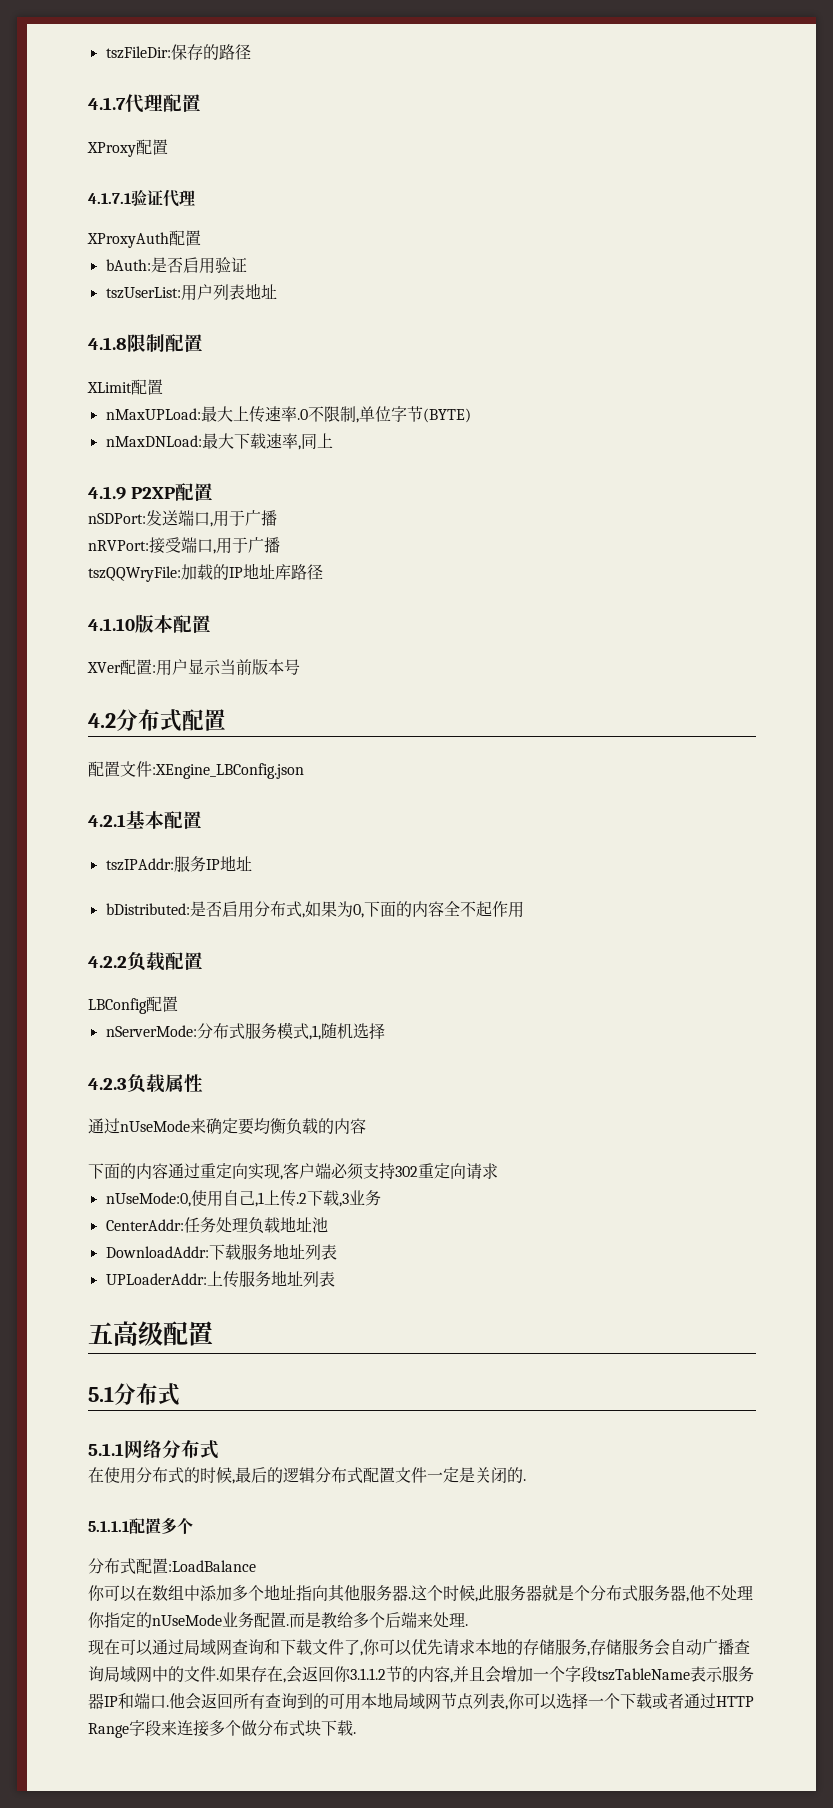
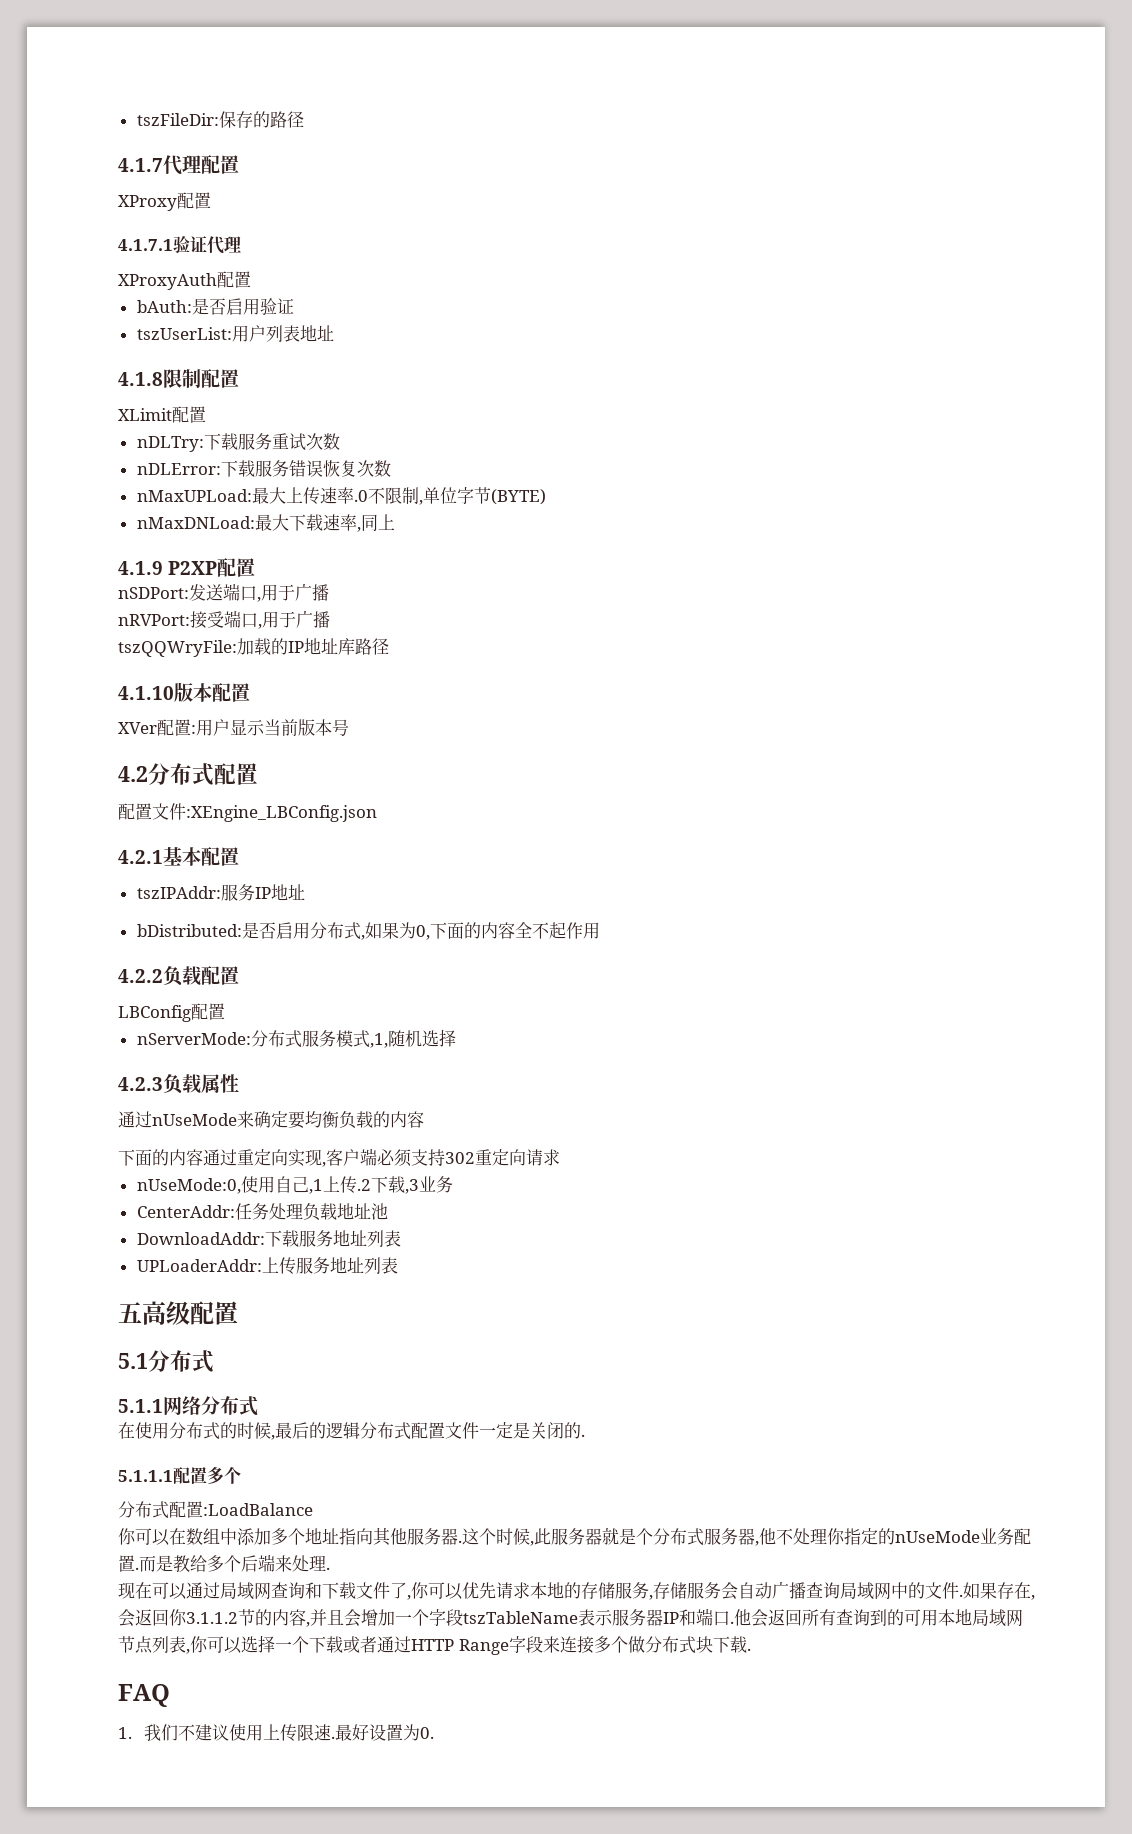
(163, 387) none -> [136,433,340,452] [136,460,391,477] // nDLTry:下载服务重试次数 // nDLError:下载服务错误恢复次数
(356, 1733) none -> [118,1684,170,1707] [118,1724,434,1742] // FAQ // 1.我们不建议使用上传限速.最好设置为0.

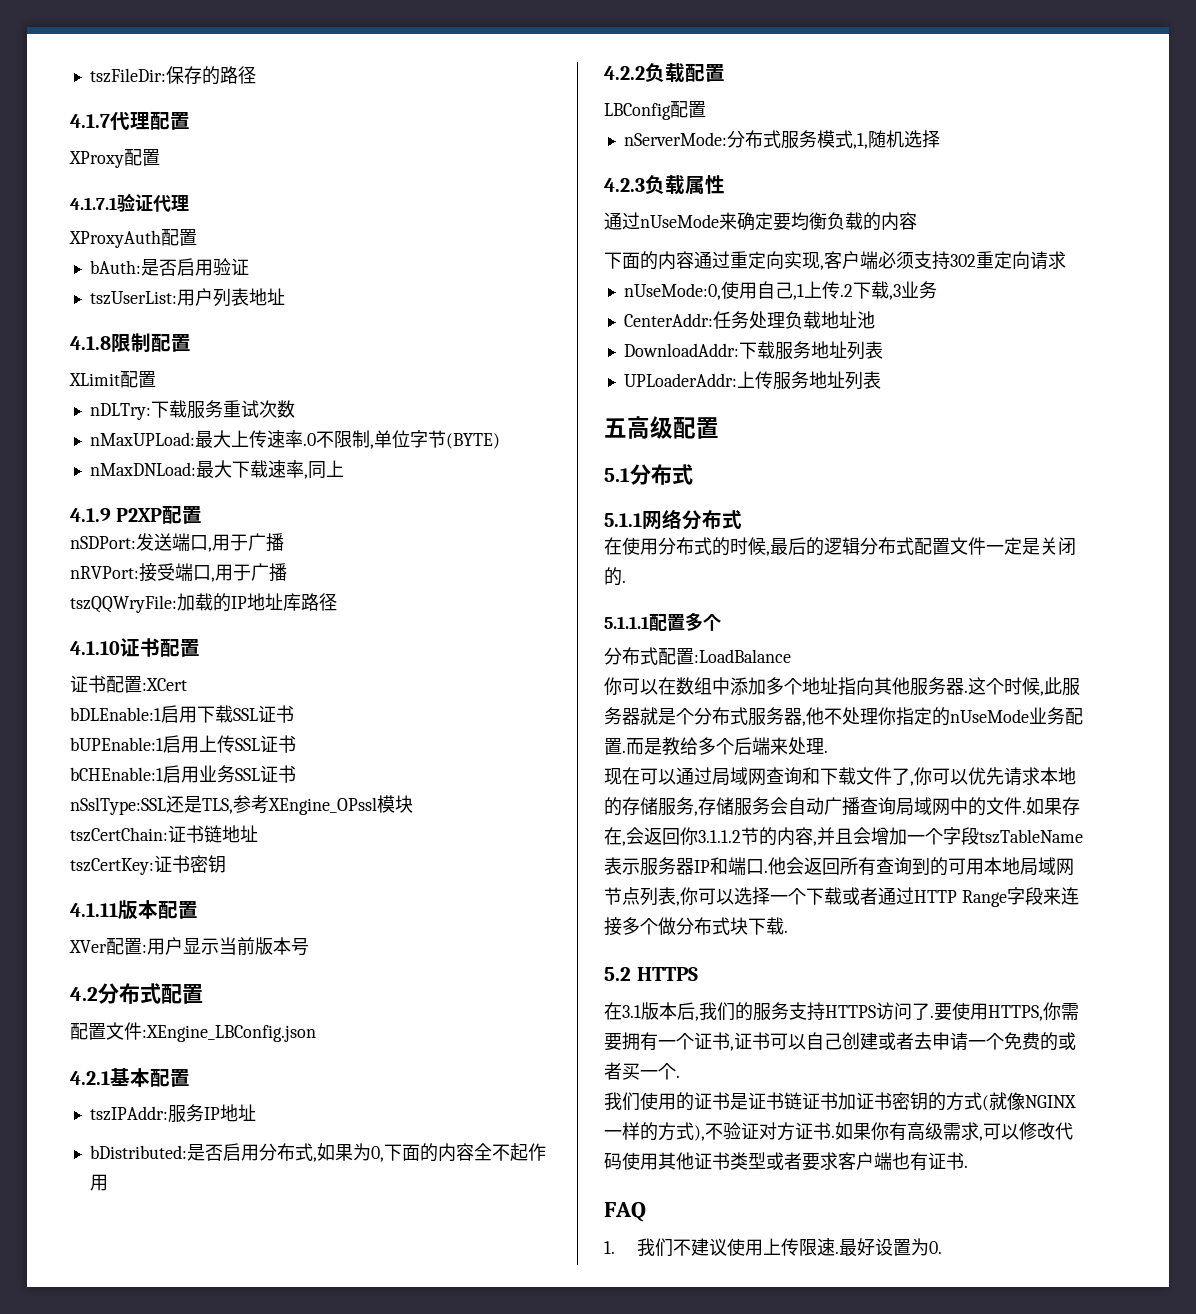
[136,460,391,477] // nDLError:下载服务错误恢复次数 -> (295, 409) none
(174, 693) none -> [120,638,200,657] [70,675,187,693] [70,705,294,723] [70,735,296,753] [70,765,296,783] [70,795,413,815] [70,825,258,843] [70,855,226,875] [70,903,118,917] 证书配置 // 证书配置:XCert // bDLEnable:1启用下载SSL证书 // bUPEnable:1启用上传SSL证书 // bCHEnable:1启用业务SSL证书 // nSslType:SSL还是TLS,参考XEngine_OPssl模块 // tszCertChain:证书链地址 // tszCertKey:证书密钥 // 4.1.11
(751, 1649) none -> [604,967,698,981] [604,1002,1079,1021] [604,1032,1076,1051] [604,1062,680,1080] [604,1092,1076,1111] [604,1122,1073,1141] [604,1152,968,1171] // 5.2 HTTPS // 在3.1版本后,我们的服务支持HTTPS访问了.要使用HTTPS,你需要拥有一个证书,证书可以自己创建或者去申请一个免费的或者买一个. // 我们使用的证书是证书链证书加证书密钥的方式(就像NGINX一样的方式),不验证对方证书.如果你有高级需求,可以修改代码使用其他证书类型或者要求客户端也有证书.

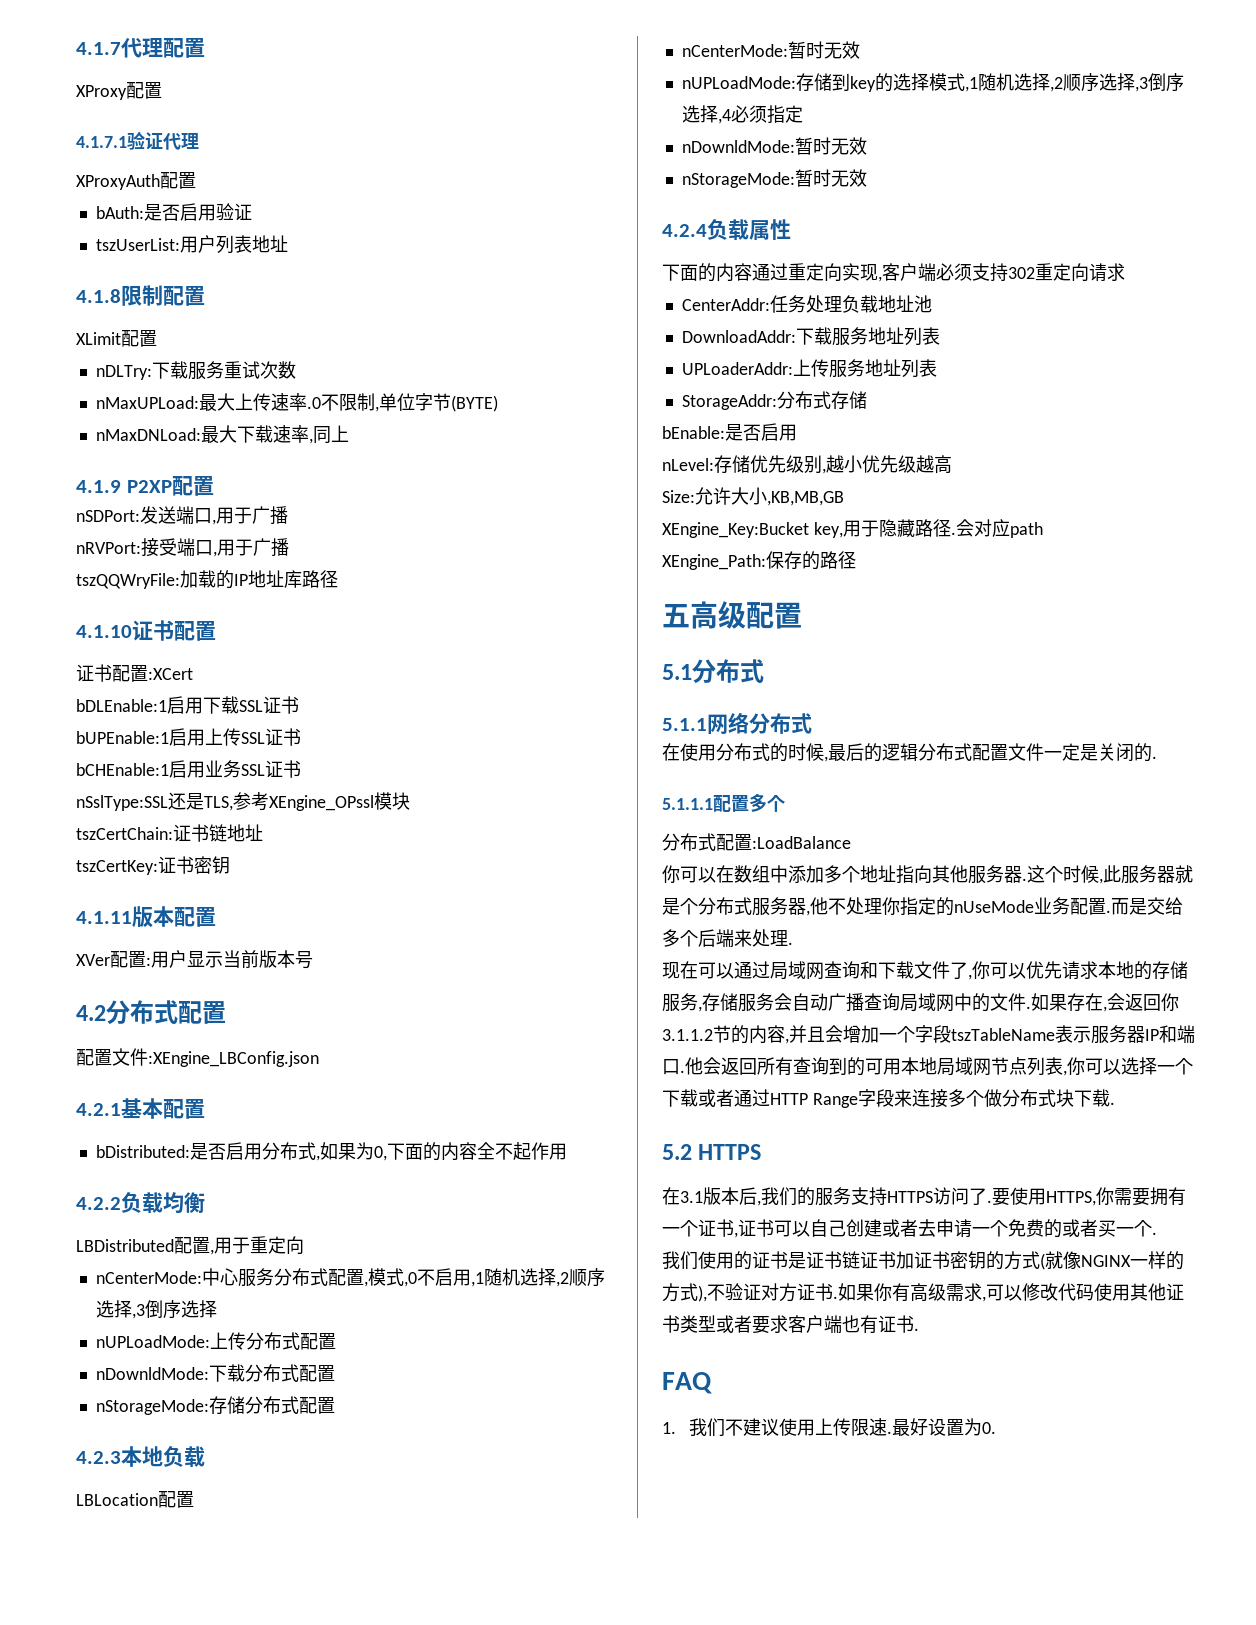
[89,66,256,85] tszFileDir:保存的路径 // -> (76, 48) none
[89,1104,256,1123] // tszIPAddr:服务IP地址 -> (205, 1109) none
[685,63,725,82] [604,101,706,120] [623,130,940,149] [604,175,725,195] [604,212,917,231] 配置 // LBConfig配置 // nServerMode:分布式服务模式,1,随机选择 // 4.2.3负载属性 // 通过nUseMode来确定要均衡负载的内容 -> [163,1192,205,1214] [76,1236,304,1255] [95,1268,605,1287] [95,1300,217,1319] [95,1332,336,1350] [95,1364,335,1382] [95,1396,335,1415] [76,1446,205,1467] [76,1491,194,1508] [681,41,860,59] [681,73,1184,92] [681,105,803,124] [681,137,867,155] [681,169,867,188] [662,219,791,240] 均衡 // LBDistributed配置,用于重定向 // nCenterMode:中心服务分布式配置,模式,0不启用,1随机选择,2顺序选择,3倒序选择 // nUPLoadMode:上传分布式配置 // nDownldMode:下载分布式配置 // nStorageMode:存储分布式配置 // 4.2.3本地负载 // LBLocation配置 // nCenterMode:暂时无效 // nUPLoadMode:存储到key的选择模式,1随机选择,2顺序选择,3倒序选择,4必须指定 // nDownldMode:暂时无效 // nStorageMode:暂时无效 // 4.2.4负载属性
[623,281,937,300] // nUseMode:0,使用自己,1上传.2下载,3业务 -> (1125, 272) none
(881, 380) none -> [681,391,867,410] [662,423,797,441] [662,455,952,474] [662,487,844,506] [662,519,1043,538] [662,551,856,570] // StorageAddr:分布式存储 // bEnable:是否启用 // nLevel:存储优先级别,越小优先级越高 // Size:允许大小,KB,MB,GB // XEngine_Key:Bucket key,用于隐藏路径.会对应path // XEngine_Path:保存的路径
[662,737,680,756] 教 -> [1147,897,1165,915] 交

